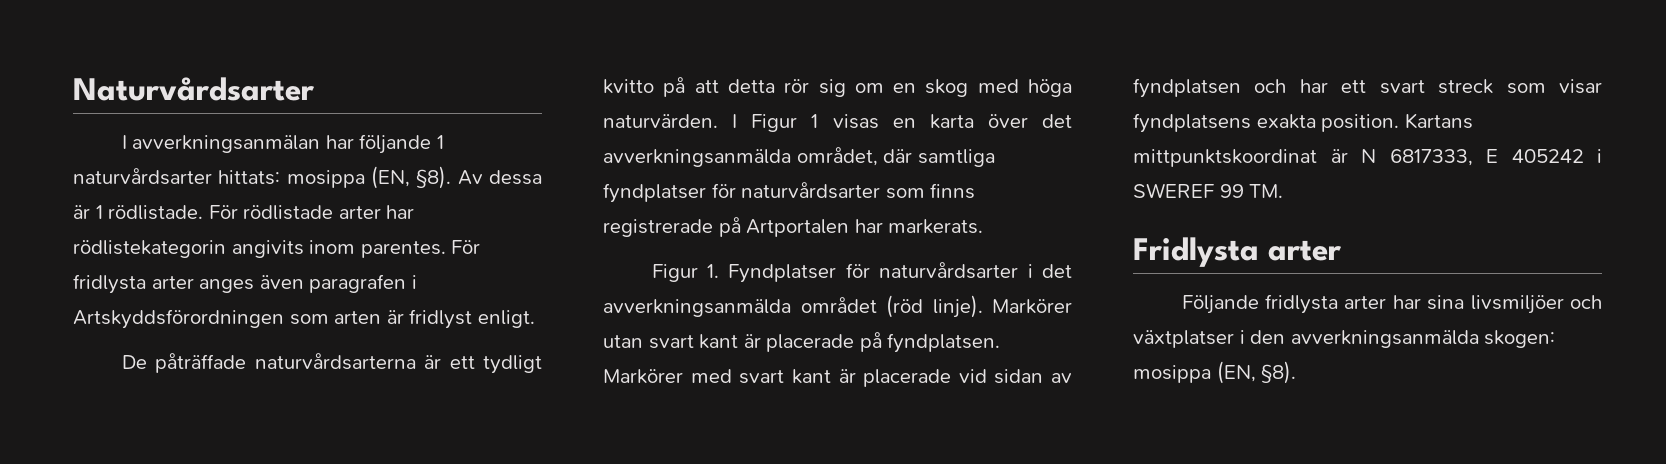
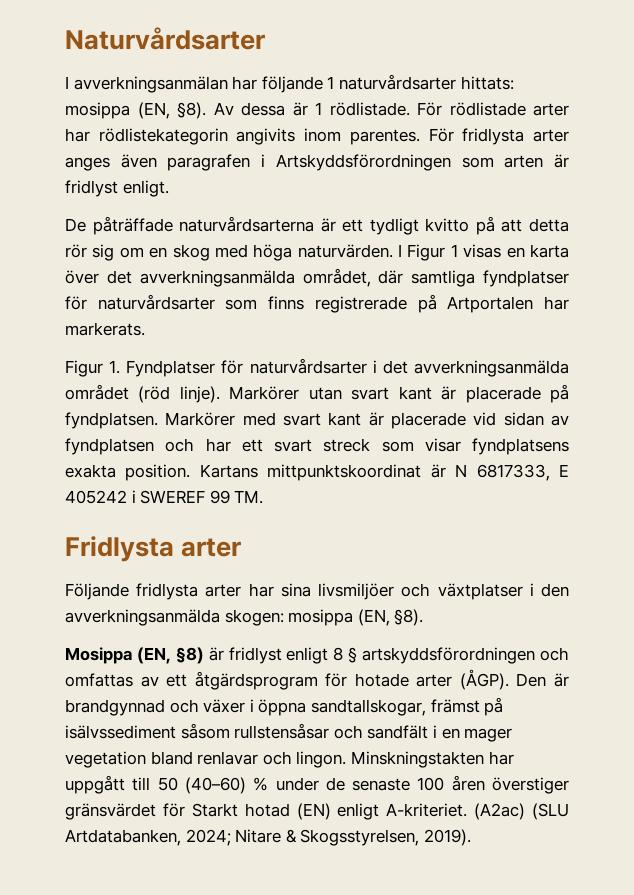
(1297, 372) none -> [65,647,570,664] [65,669,569,690] [65,697,504,716] [65,723,513,742] [65,751,514,768] [65,775,569,794] [65,803,569,820] [65,829,471,846] // Mosippa (EN, §8) är fridlyst enligt 8 § artskyddsförordningen och omfattas av ett åtgärdsprogram för hotade arter (ÅGP). Den är brandgynnad och växer i öppna sandtallskogar, främst på isälvssediment såsom rullstensåsar och sandfält i en mager vegetation bland renlavar och lingon. Minskningstakten har uppgått till 50 (40–60) % under de senaste 100 åren överstiger gränsvärdet för Starkt hotad (EN) enligt A-kriteriet. (A2ac) (SLU Artdatabanken, 2024; Nitare & Skogsstyrelsen, 2019).

